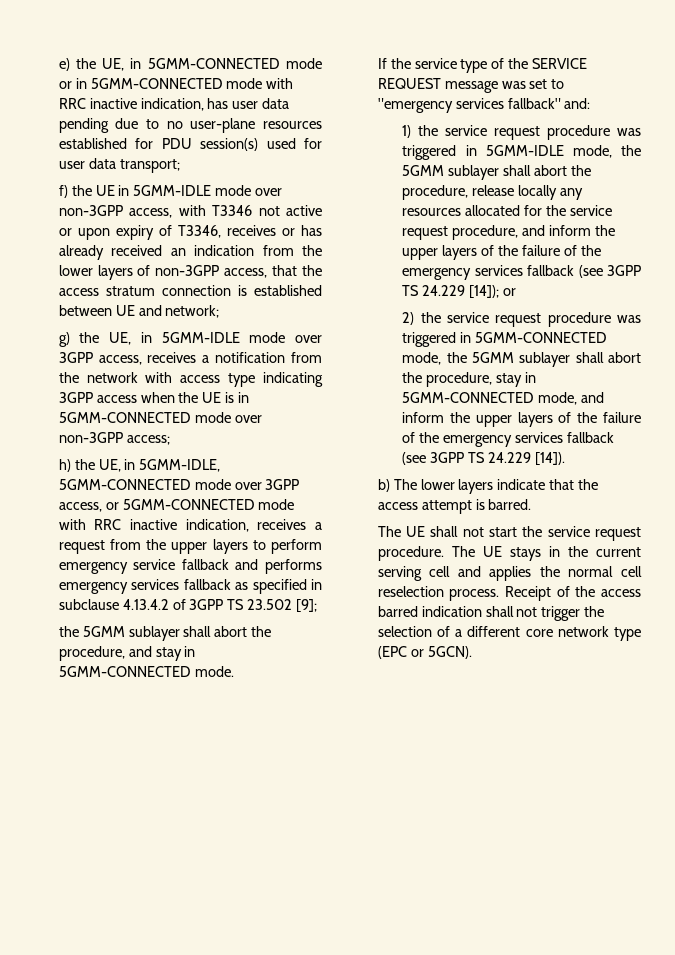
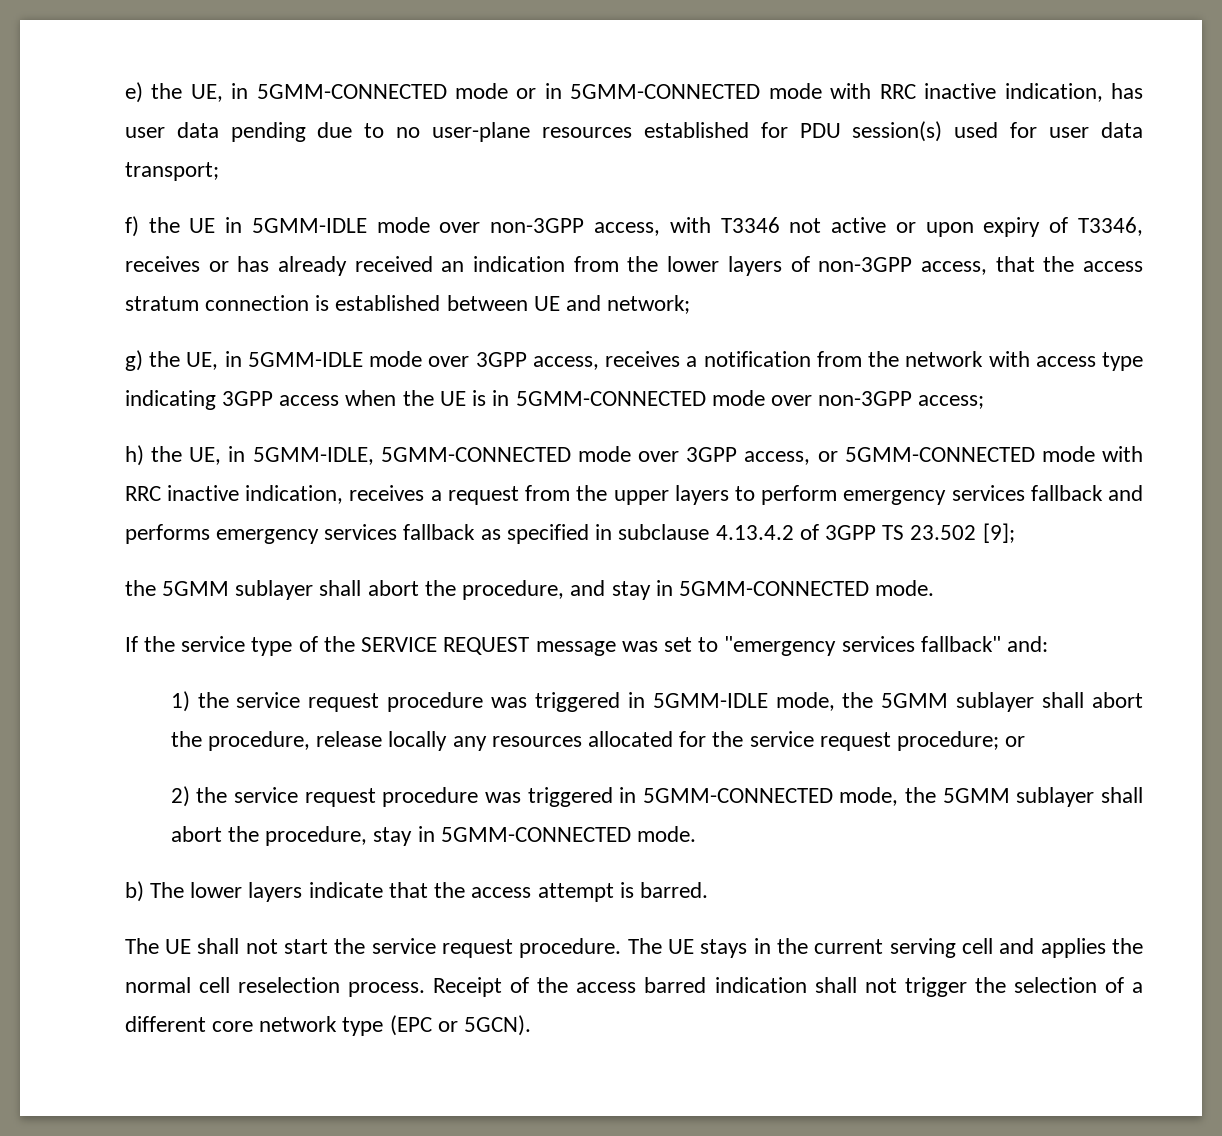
[133,559,176,570] service -> [951,485,1025,501] services
[452,225,616,240] [402,245,601,260] [402,265,641,280] [402,285,500,298] procedure, and inform the upper layers of the failure of the emergency services fallback (see 3GPP TS 24.229 [14]); -> [896,731,999,751] procedure;
[538,392,605,405] [402,412,641,427] [402,432,615,447] [402,452,566,465] mode, and inform the upper layers of the failure of the emergency services fallback (see 3GPP TS 24.229 [14]). -> [636,826,696,842] mode.

